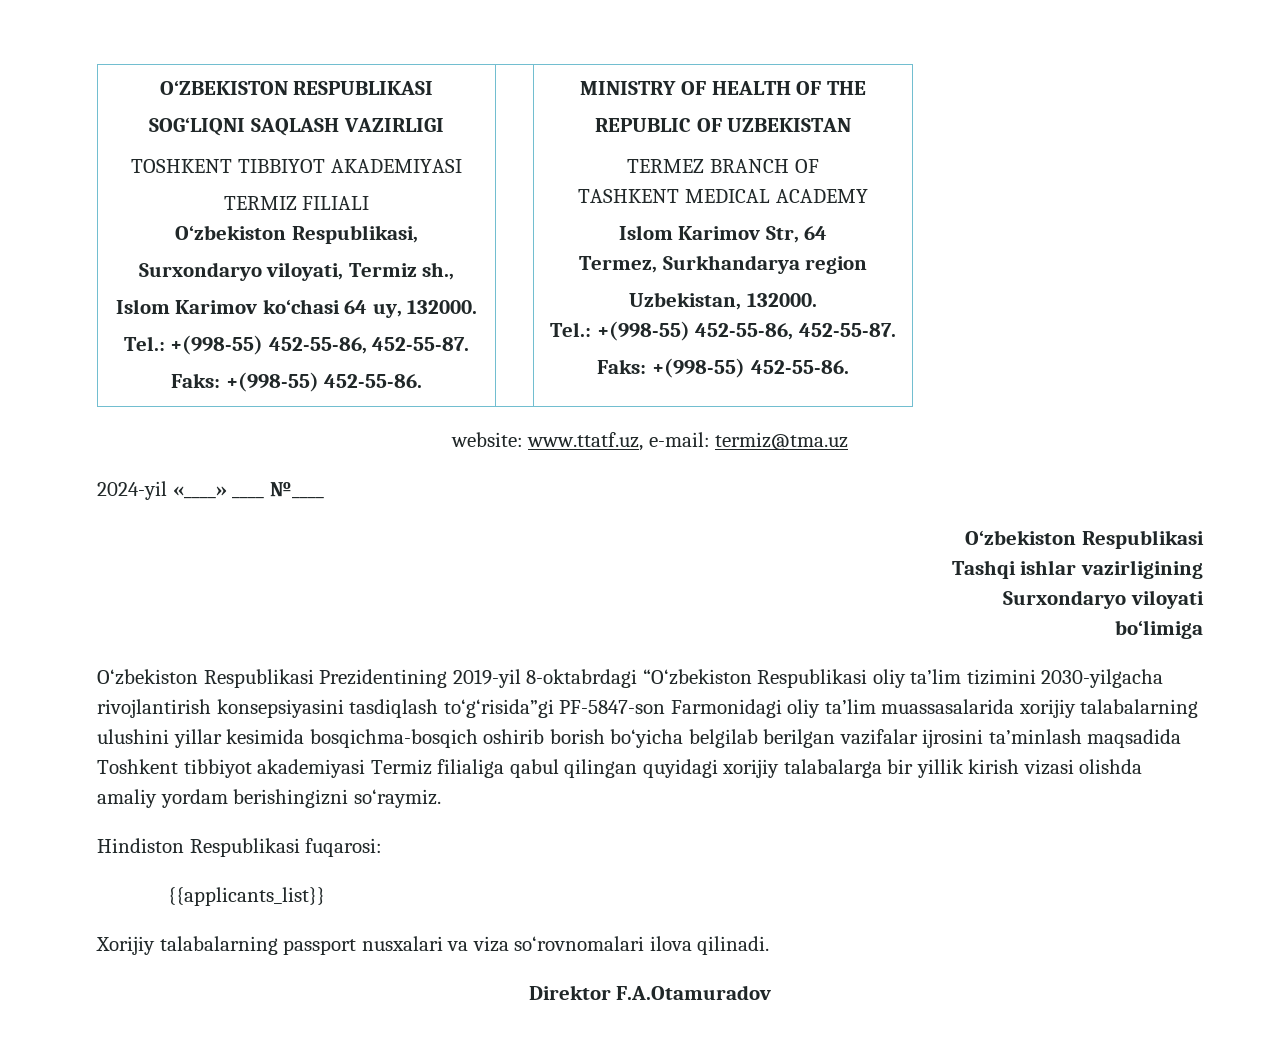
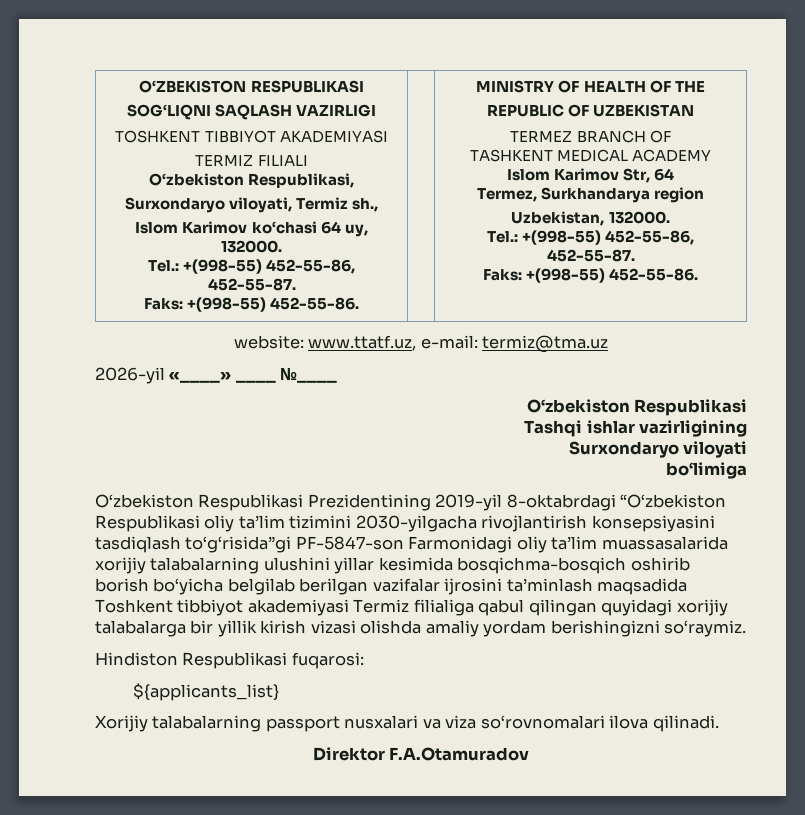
[97,481,167,500] 2024-yil -> [95,367,165,384] 2026-yil
[168,887,326,906] {{applicants_list}} -> [132,683,279,701] ${applicants_list}

